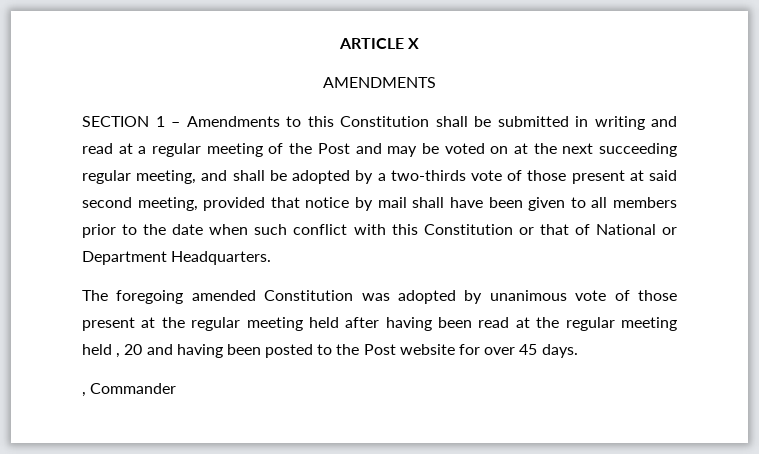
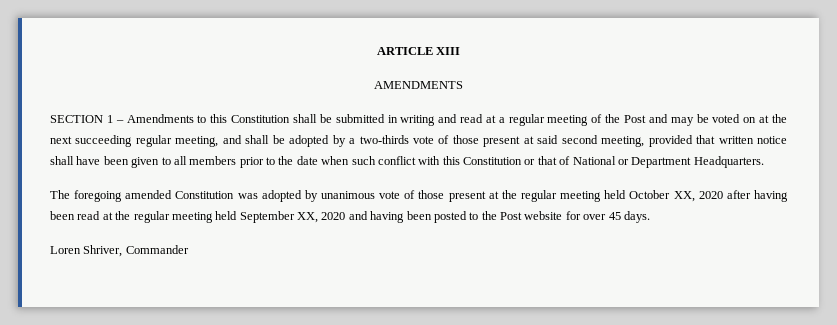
[408,38,420,49] X -> [436,47,461,55] XIII
[305,197,407,211] notice by mail -> [718,136,788,144] written notice
(339, 322) none -> [629,190,723,202] October XX, 2020
[116,344,143,358] , 20 -> [239,211,346,223] September XX, 2020
[82,392,86,397] , -> [50,245,123,257] Loren Shriver,

